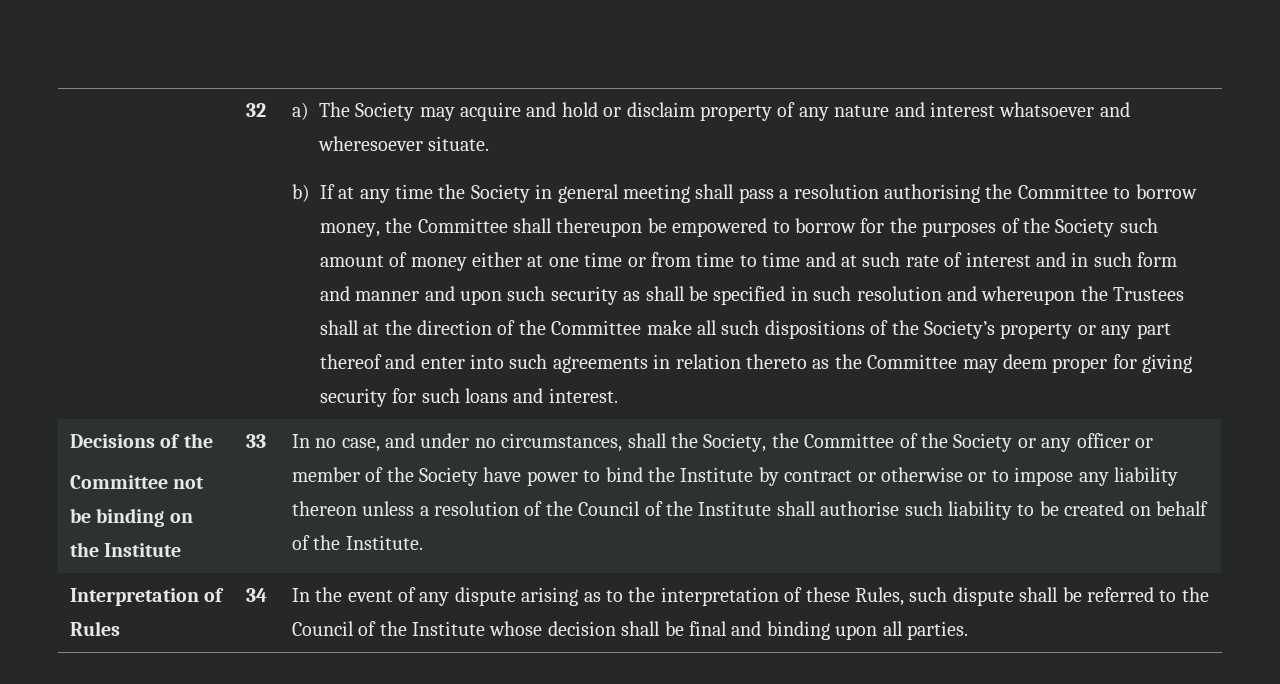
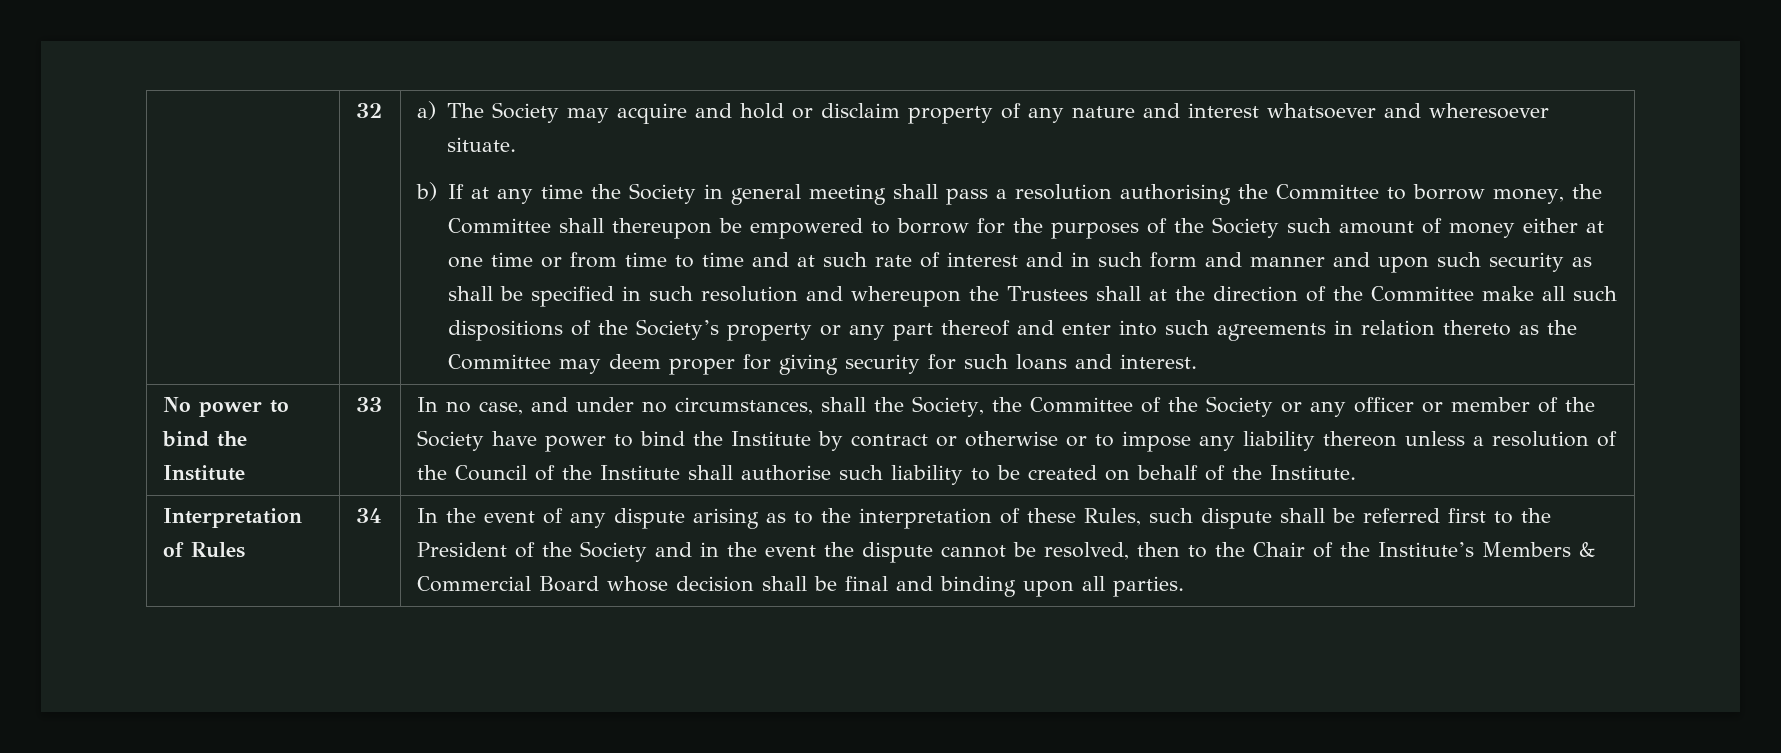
[69,433,213,448] [69,475,205,489] [69,508,193,527] Decisions of the // Committee not be binding on -> [163,397,290,417] [162,431,210,447] No power to bind
[1159,587,1209,602] [291,621,485,636] to the Council of the Institute -> [1448,508,1552,524] [417,541,1596,563] [417,576,600,592] first to the President of the Society and in the event the dispute cannot be resolved, then to the Chair of the Institute’s Members & Commercial Board

